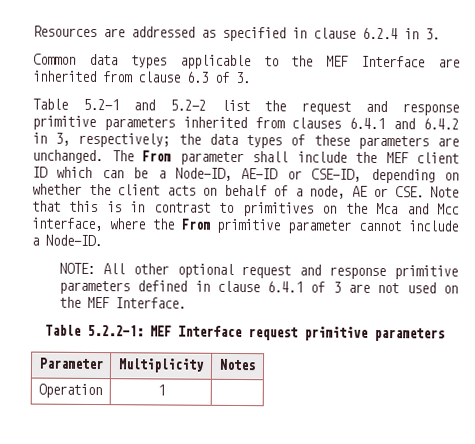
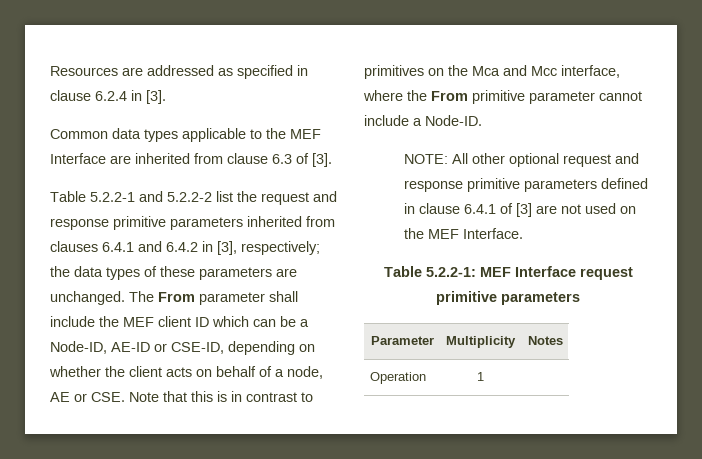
[425,28,440,40] 3. -> [146,90,166,104] [3].
[235,71,251,84] [32,98,206,111] 3. // Table 5.2-1 and 5.2-2 -> [312,153,332,167] [50,191,212,202] [3]. // Table 5.2.2-1 and 5.2.2-2
[55,132,71,146] 3, -> [217,241,237,255] [3],
[332,281,341,293] 3 -> [516,203,533,217] [3]

